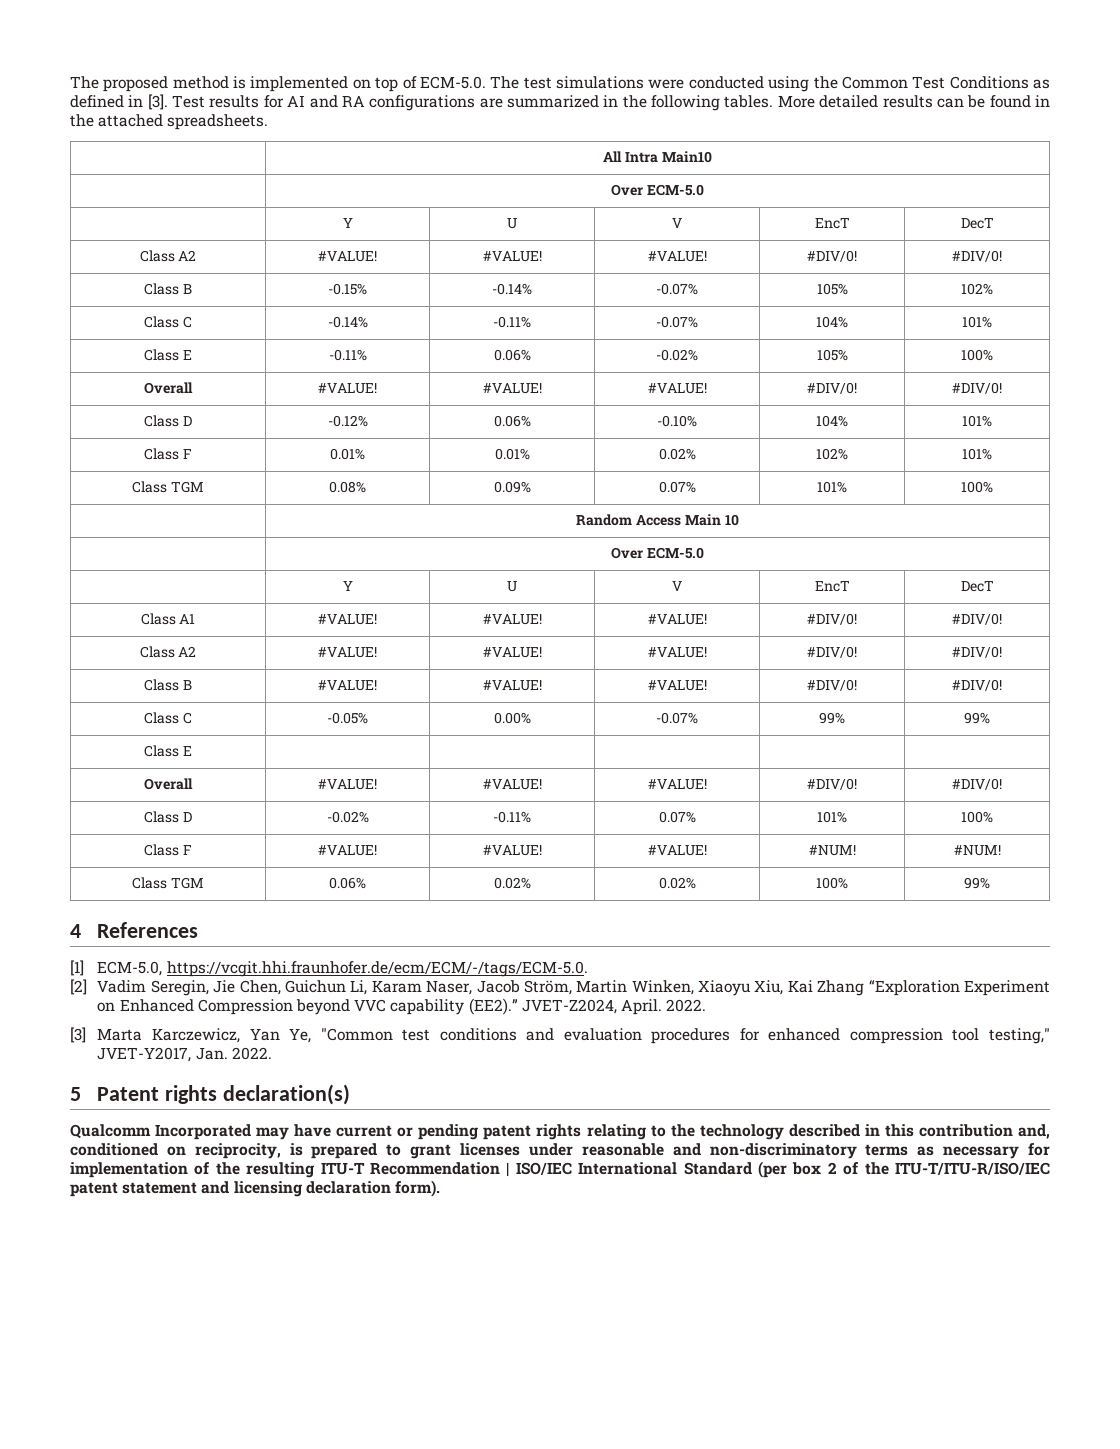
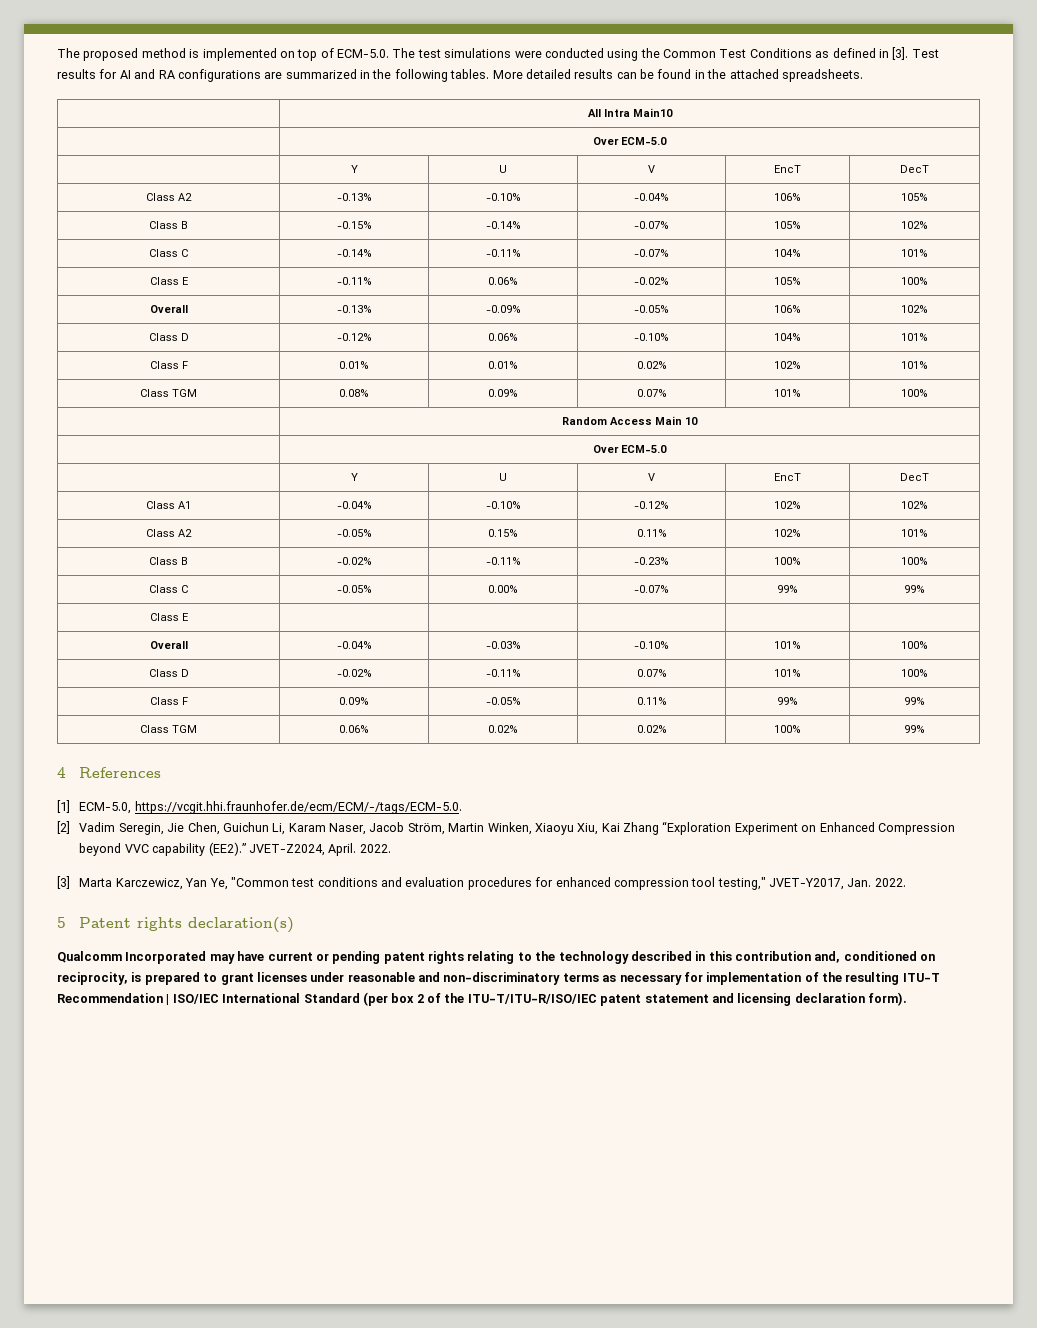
[318,251,377,262] [482,251,542,262] [647,251,707,262] [807,250,858,262] [952,250,1003,262] #VALUE! | #VALUE! | #VALUE! | #DIV/0! | #DIV/0! -> [336,193,372,201] [485,193,521,201] [633,193,669,201] [774,193,801,201] [901,193,928,201] -0.13% | -0.10% | -0.04% | 106% | 105%
[318,383,377,394] [482,383,542,394] [647,383,707,394] [807,382,858,394] [952,382,1003,394] #VALUE! | #VALUE! | #VALUE! | #DIV/0! | #DIV/0! -> [336,305,372,313] [485,305,521,313] [633,305,669,313] [774,305,801,313] [901,305,928,313] -0.13% | -0.09% | -0.05% | 106% | 102%
[318,614,377,625] [482,614,542,625] [647,614,707,625] [807,613,858,625] [952,613,1003,625] [139,646,197,658] [318,647,377,658] [482,647,542,658] [647,647,707,658] [807,646,858,658] [952,646,1003,658] [144,679,192,691] [318,680,377,691] [482,680,542,691] [647,680,707,691] [807,679,858,691] [952,679,1003,691] #VALUE! | #VALUE! | #VALUE! | #DIV/0! | #DIV/0! // Class A2 | #VALUE! | #VALUE! | #VALUE! | #DIV/0! | #DIV/0! // Class B | #VALUE! | #VALUE! | #VALUE! | #DIV/0! | #DIV/0! -> [336,501,372,509] [485,501,521,509] [633,501,669,509] [774,501,801,509] [901,501,928,509] [146,529,192,537] [336,529,372,537] [488,529,518,537] [636,529,667,537] [774,529,801,537] [901,529,928,537] [149,557,188,565] [336,557,372,565] [485,557,521,565] [633,557,669,565] [774,557,801,565] [901,557,928,565] -0.04% | -0.10% | -0.12% | 102% | 102% // Class A2 | -0.05% | 0.15% | 0.11% | 102% | 101% // Class B | -0.02% | -0.11% | -0.23% | 100% | 100%
[318,779,377,790] [482,779,542,790] [647,779,707,790] [807,778,858,790] [952,778,1003,790] #VALUE! | #VALUE! | #VALUE! | #DIV/0! | #DIV/0! -> [336,641,372,649] [485,641,521,649] [633,641,669,649] [774,641,801,649] [901,641,928,649] -0.04% | -0.03% | -0.10% | 101% | 100%
[318,845,377,856] [482,845,542,856] [647,845,707,856] [808,845,856,856] [953,845,1001,856] #VALUE! | #VALUE! | #VALUE! | #NUM! | #NUM! -> [339,697,369,705] [485,697,521,705] [636,697,667,705] [777,697,798,705] [904,697,925,705] 0.09% | -0.05% | 0.11% | 99% | 99%

